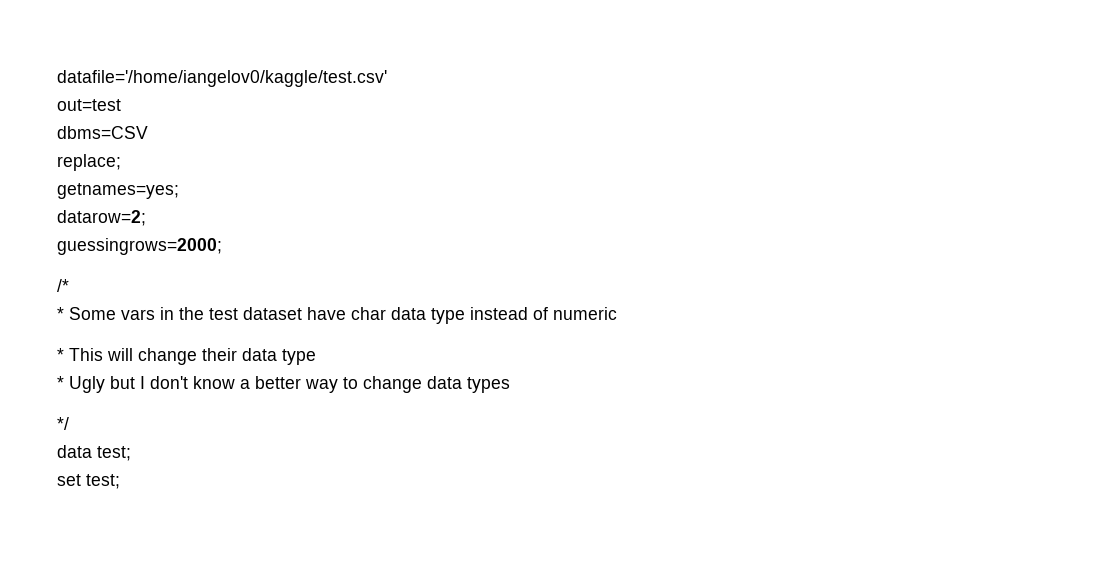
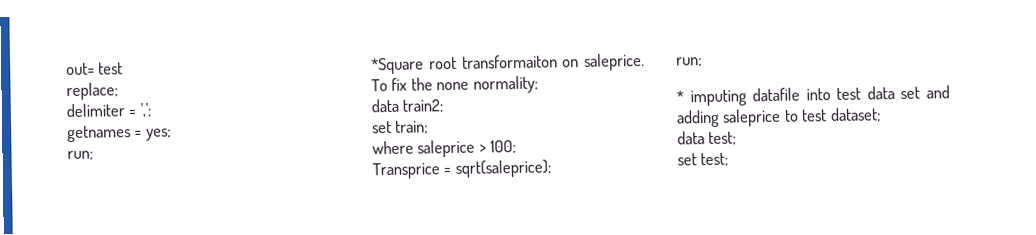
[57,70,387,87] [57,99,121,111] [57,126,148,139] [57,154,121,171] [57,183,179,199] [57,210,146,226] [57,238,222,255] [57,279,69,292] [57,307,617,324] [57,348,316,365] [57,376,510,393] [57,417,69,430] datafile='/home/iangelov0/kaggle/test.csv' // out=test // dbms=CSV // replace; // getnames=yes; // datarow=2; // guessingrows=2000; // /* // * Some vars in the test dataset have char data type instead of numeric // * This will change their data type // * Ugly but I don't know a better way to change data types // */ -> [66,62,124,76] [66,82,119,101] [66,102,152,118] [67,125,172,143] [67,150,94,161] [371,53,645,75] [371,75,539,94] [371,98,445,113] [372,120,430,134] [372,139,518,158] [372,159,552,180] [676,57,703,67] [676,85,950,107] [676,107,882,128] out= test // replace; // delimiter = ','; // getnames = yes; // run; // *Square root transformaiton on saleprice. To fix the none normality; // data train2; // set train; // where saleprice > 100; // Transprice = sqrt(saleprice); // run; // * imputing datafile into test data set and adding saleprice to test dataset;

